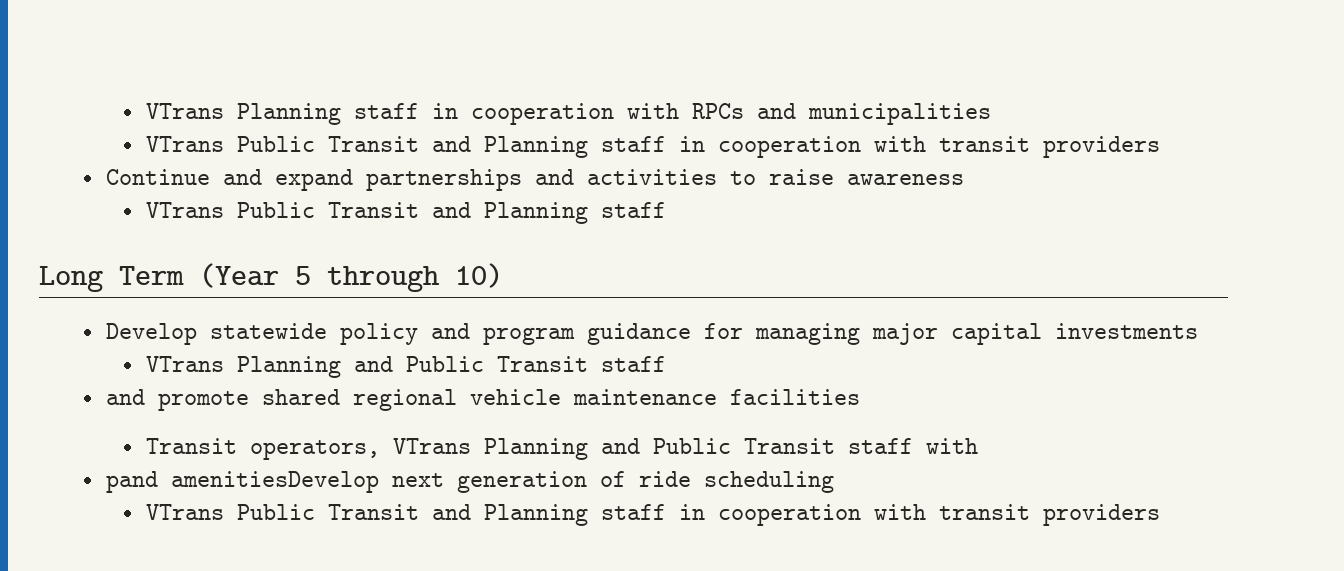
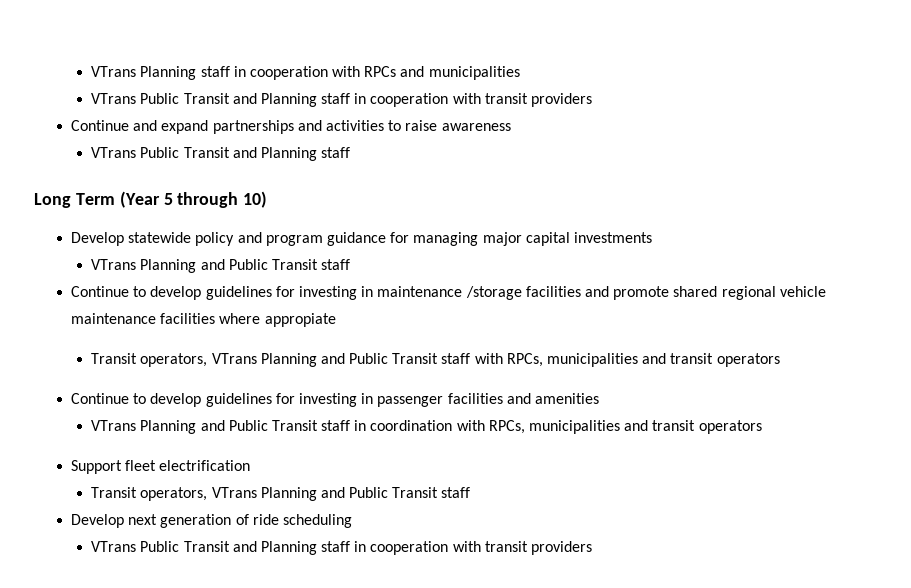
(666, 364) none -> [71,286,581,300] Continue to develop guidelines for investing in maintenance /storage facilities
(860, 397) none -> [219,313,336,327] where appropiate
[105,471,379,493] // pand amenitiesDevelop -> [506,353,780,367] [71,393,599,407] [91,420,762,434] [71,460,251,474] [91,487,471,501] [71,514,125,528] RPCs, municipalities and transit operators // Continue to develop guidelines for investing in passenger facilities and amenities // VTrans Planning and Public Transit staff in coordination with RPCs, municipalities and transit operators // Support fleet electrification // Transit operators, VTrans Planning and Public Transit staff // Develop

